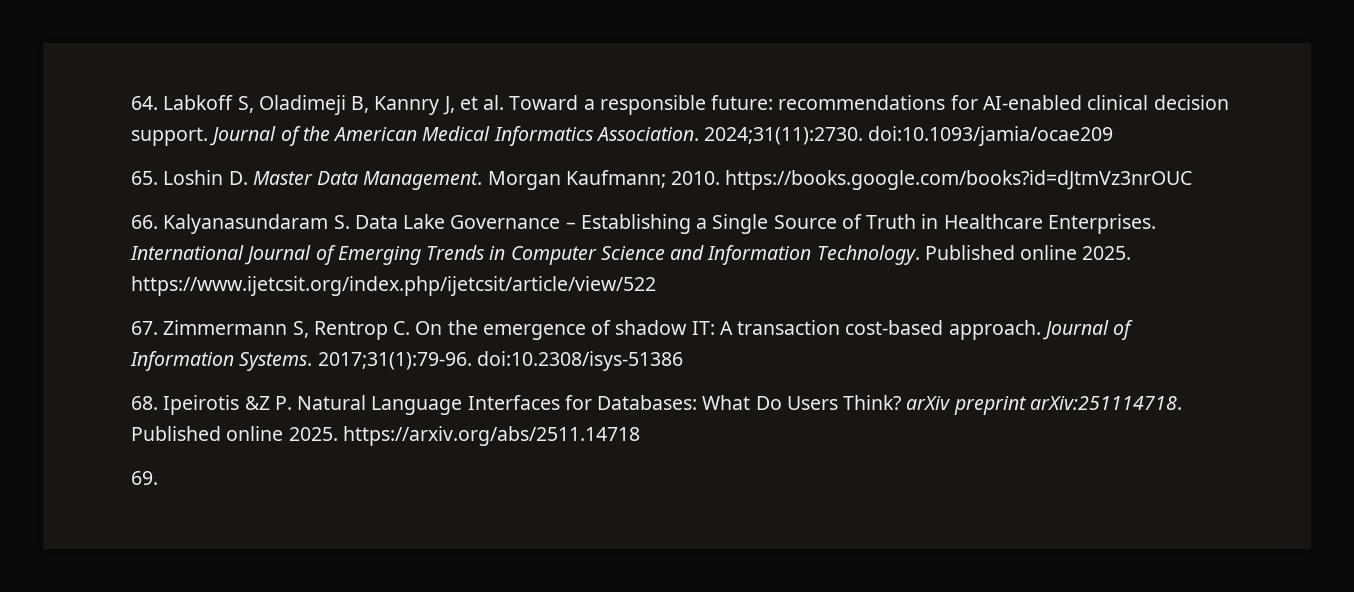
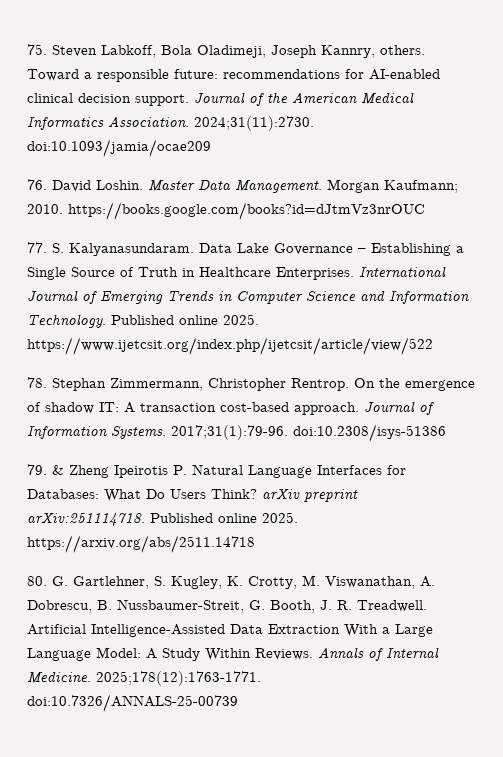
[131,95,505,115] 64. Labkoff S, Oladimeji B, Kannry J, et al. -> [27,44,425,58] 75. Steven Labkoff, Bola Oladimeji, Joseph Kannry, others.
[131,170,248,185] 65. Loshin D. -> [27,179,143,192] 76. David Loshin.
[131,214,350,234] 66. Kalyanasundaram S. -> [27,242,194,256] 77. S. Kalyanasundaram.
[131,320,411,340] 67. Zimmermann S, Rentrop C. -> [27,377,349,391] 78. Stephan Zimmermann, Christopher Rentrop.
[131,395,270,415] 68. Ipeirotis &Z -> [27,464,168,478] 79. & Zheng Ipeirotis
[131,471,158,485] 69. -> [27,575,435,589] [27,599,427,613] [27,624,433,637] [27,647,439,661] [27,671,261,686] [27,694,238,712] 80. G. Gartlehner, S. Kugley, K. Crotty, M. Viswanathan, A. Dobrescu, B. Nussbaumer-Streit, G. Booth, J. R. Treadwell. Artificial Intelligence-Assisted Data Extraction With a Large Language Model: A Study Within Reviews. Annals of Internal Medicine. 2025;178(12):1763-1771. doi:10.7326/ANNALS-25-00739

